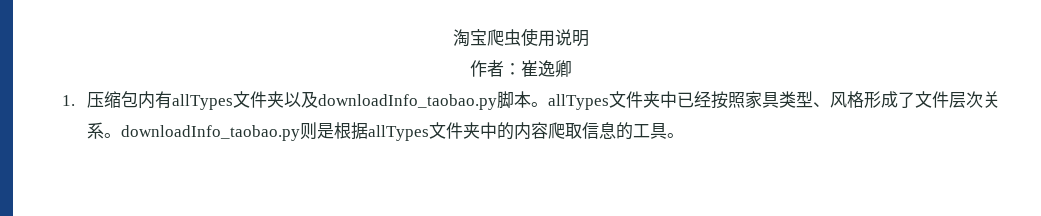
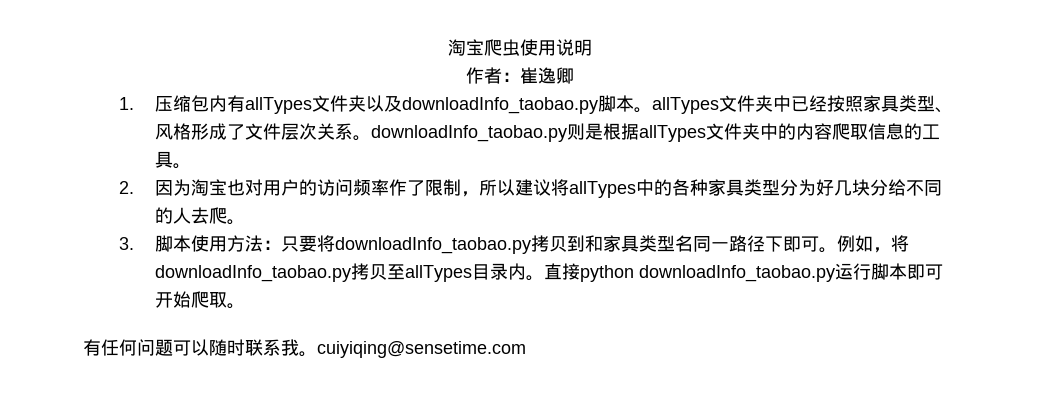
(684, 135) none -> [118,179,942,198] [154,207,245,225] [118,235,909,254] [154,263,943,282] [154,291,245,309] [83,339,526,358] // 2.因为淘宝也对用户的访问频率作了限制，所以建议将allTypes中的各种家具类型分为好几块分给不同的人去爬。 // 3.脚本使用方法：只要将downloadInfo_taobao.py拷贝到和家具类型名同一路径下即可。例如，将downloadInfo_taobao.py拷贝至allTypes目录内。直接python downloadInfo_taobao.py运行脚本即可开始爬取。 // 有任何问题可以随时联系我。cuiyiqing@sensetime.com

